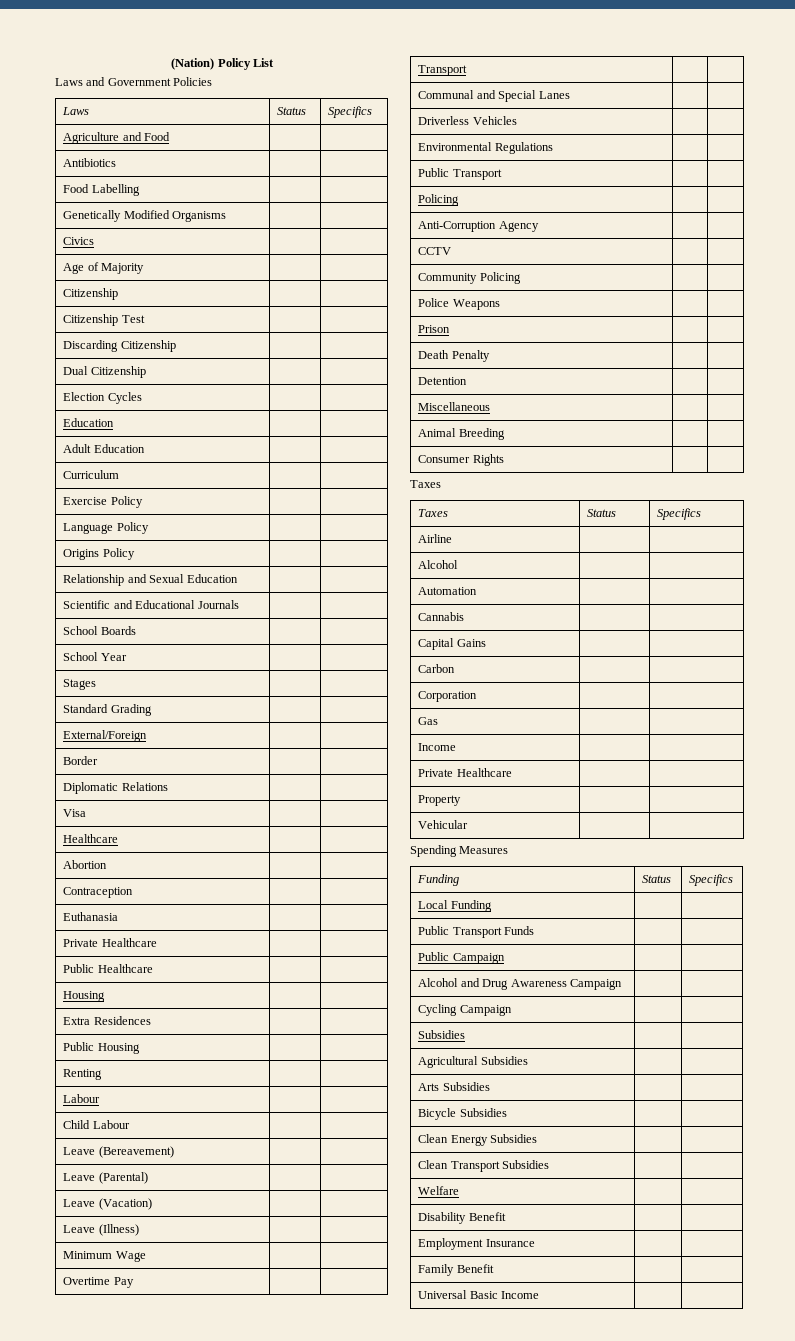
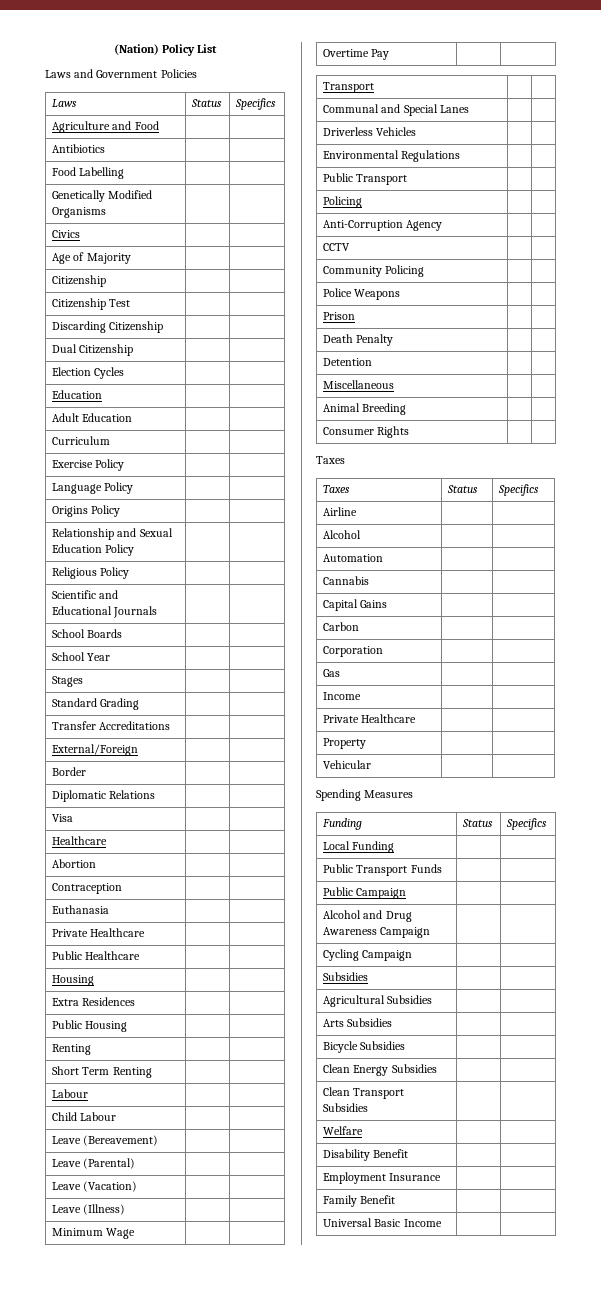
(238, 578) none -> [105,544,135,556] [52,567,130,579] Policy | | // Religious Policy
(152, 710) none -> [52,721,171,730] // Transfer Accreditations | |
(103, 1074) none -> [52,1066,152,1078] // Short Term Renting | |

